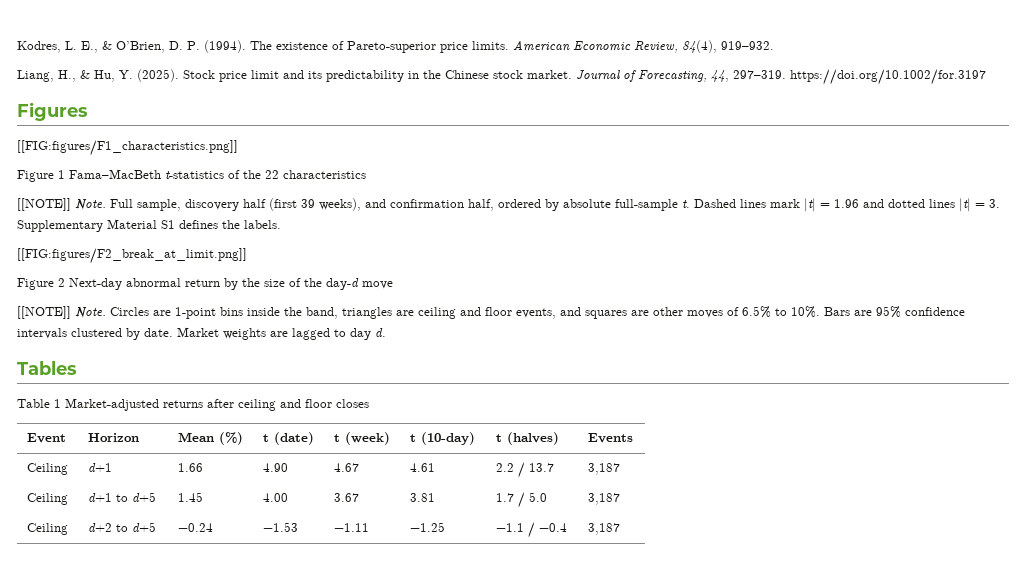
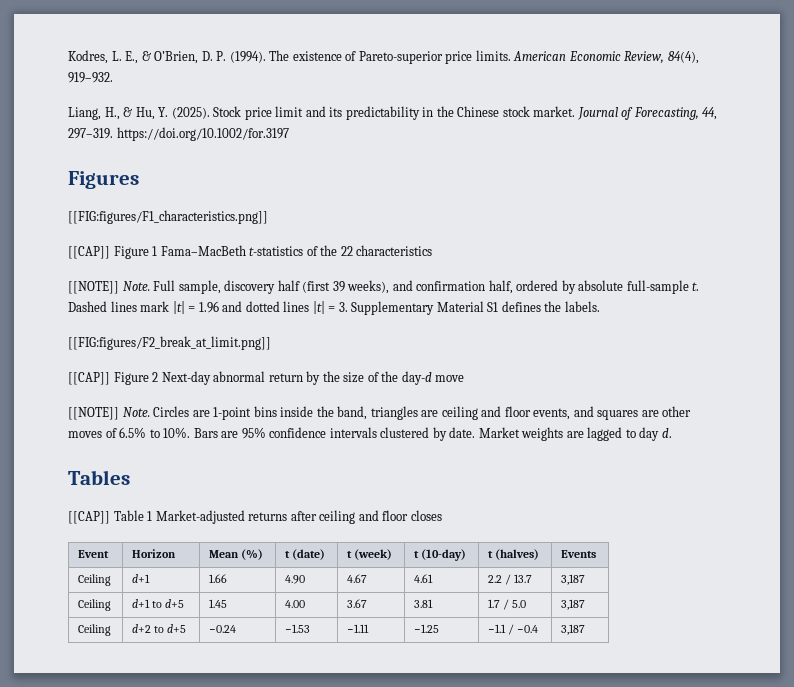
(238, 148) none -> [68,246,110,259] [[CAP]]
(247, 256) none -> [68,372,110,385] [[CAP]]
(77, 368) none -> [68,511,110,524] [[CAP]]

